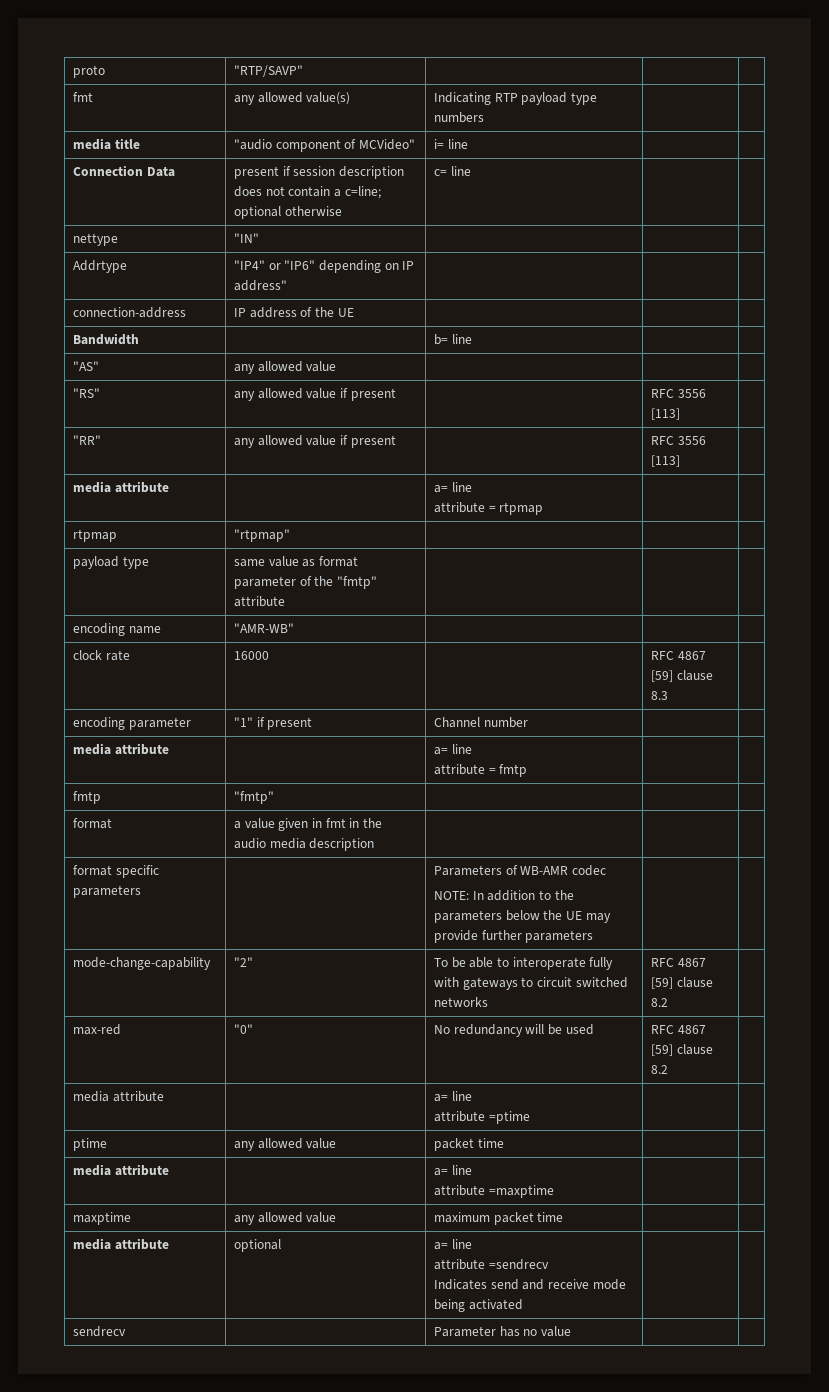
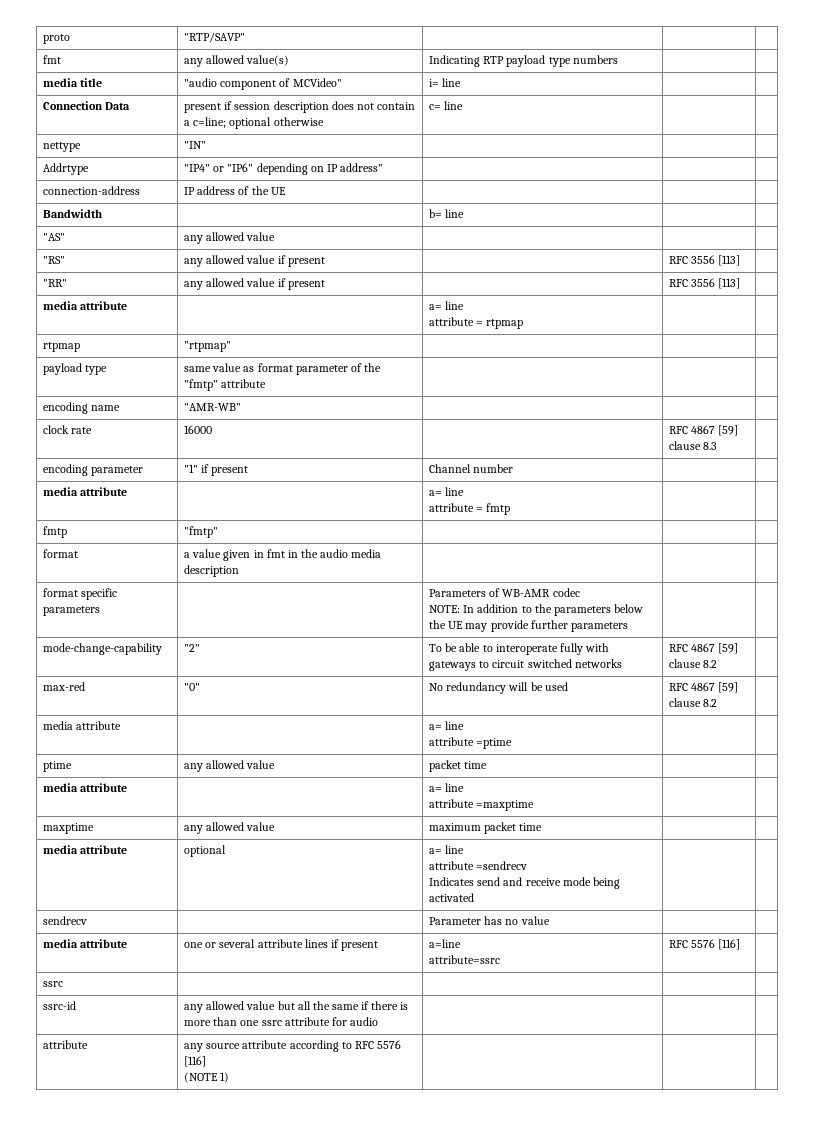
(571, 1331) none -> [43,939,128,948] [184,939,378,951] [429,939,462,948] [429,955,501,964] [669,939,741,950] [43,981,64,987] [43,1001,77,1010] [184,1001,409,1013] [184,1017,378,1026] [43,1040,89,1049] [184,1040,401,1052] [184,1056,207,1067] [184,1072,230,1083] // media attribute | one or several attribute lines if present | a=line // attribute=ssrc | RFC 5576 [116] | // ssrc | | | | // ssrc-id | any allowed value but all the same if there is more than one ssrc attribute for audio | | | // attribute | any source attribute according to RFC 5576 [116] // (NOTE 1) | | |

